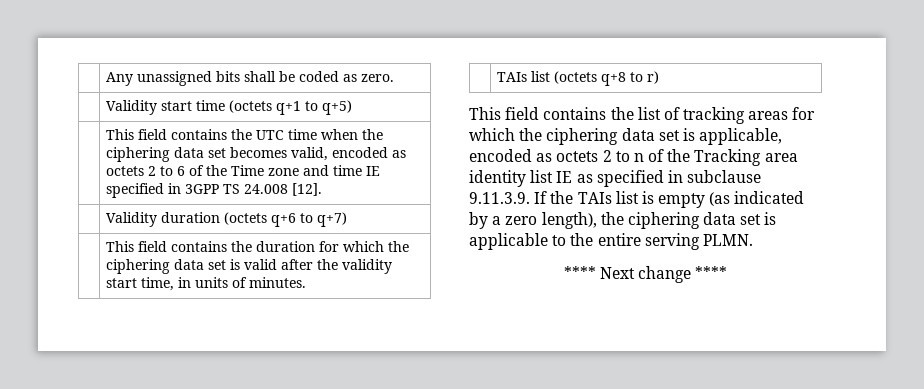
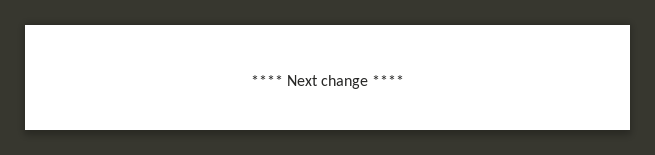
[105,71,394,86] [105,100,352,115] [105,129,383,140] [105,147,406,162] [105,165,380,176] [105,183,322,198] [105,212,347,227] [105,241,409,252] [105,259,392,274] [105,277,306,291] [496,71,659,86] [469,107,816,124] [469,128,783,145] [469,149,798,166] [469,170,762,187] [469,191,805,208] [469,212,777,229] [469,233,753,250] | Any unassigned bits shall be coded as zero. // | Validity start time (octets q+1 to q+5) // | This field contains the UTC time when the ciphering data set becomes valid, encoded as octets 2 to 6 of the Time zone and time IE specified in 3GPP TS 24.008 [12]. // | Validity duration (octets q+6 to q+7) // | This field contains the duration for which the ciphering data set is valid after the validity start time, in units of minutes. // | TAIs list (octets q+8 to r) // This field contains the list of tracking areas for which the ciphering data set is applicable, encoded as octets 2 to n of the Tracking area identity list IE as specified in subclause 9.11.3.9. If the TAIs list is empty (as indicated by a zero length), the ciphering data set is applicable to the entire serving PLMN. // -> (250, 80) none

